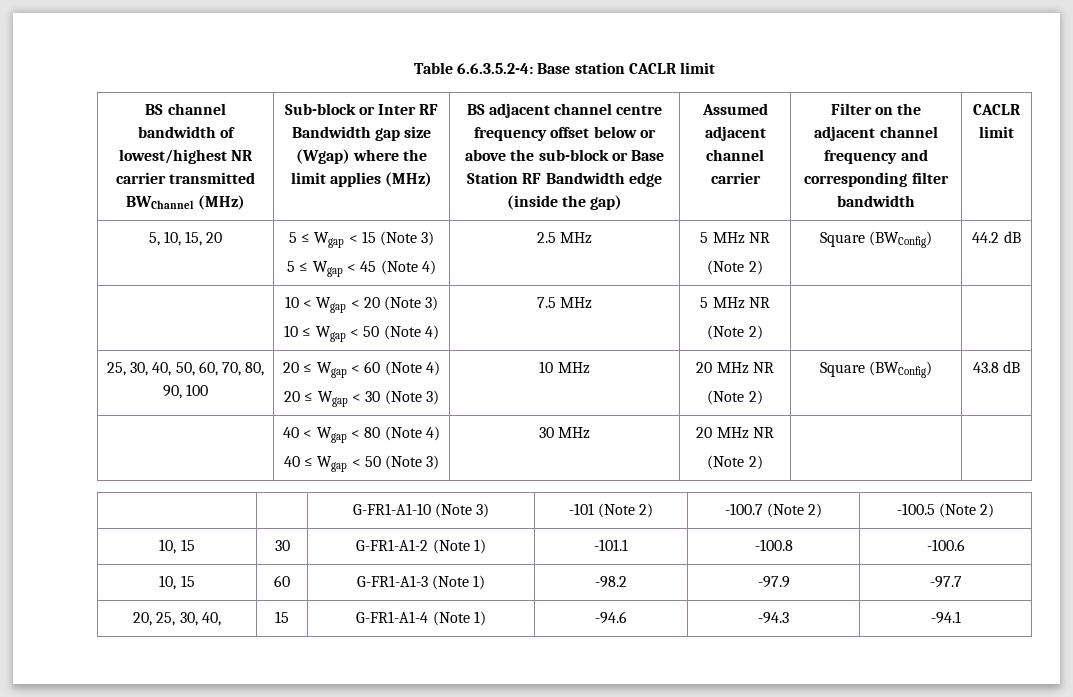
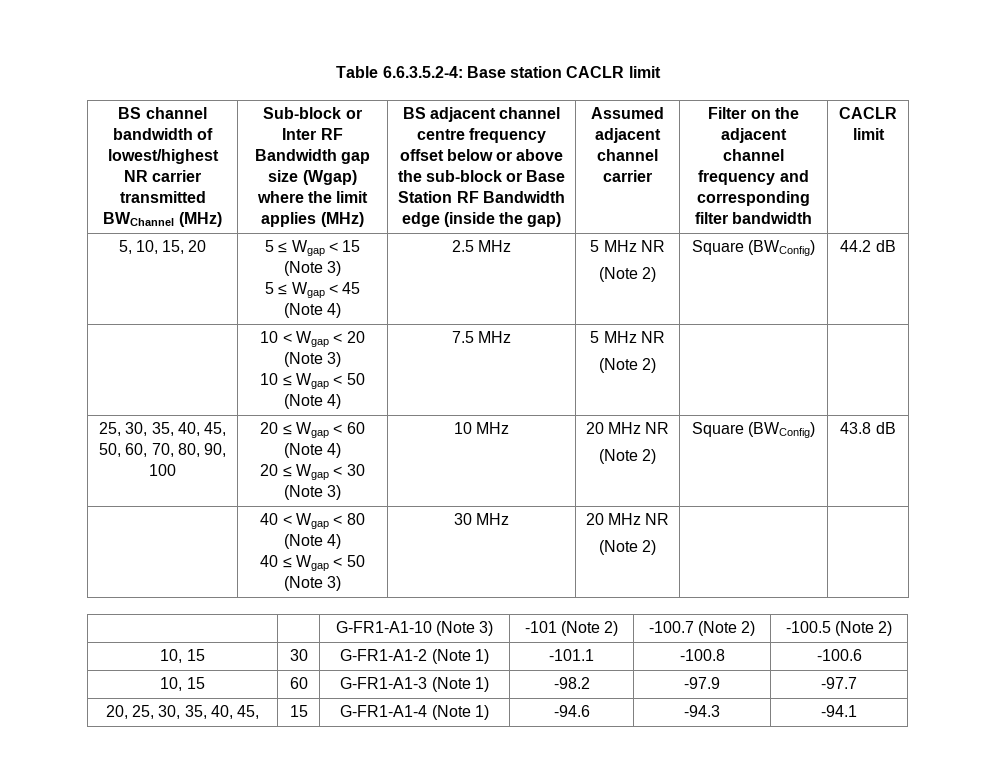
[152,362,172,376] 40, -> [151,422,227,436] 35, 40, 45,
[201,612,221,626] 40, -> [184,705,260,719] 35, 40, 45,

